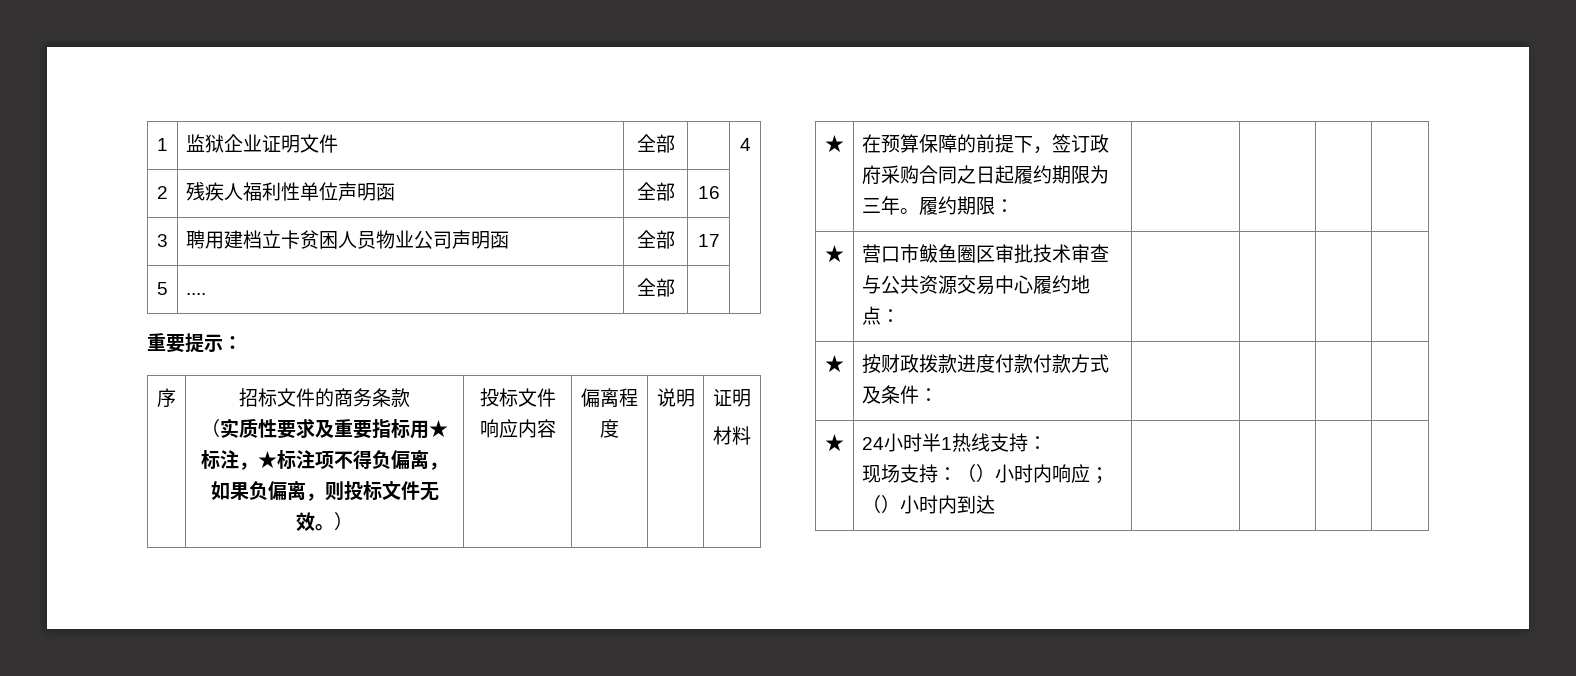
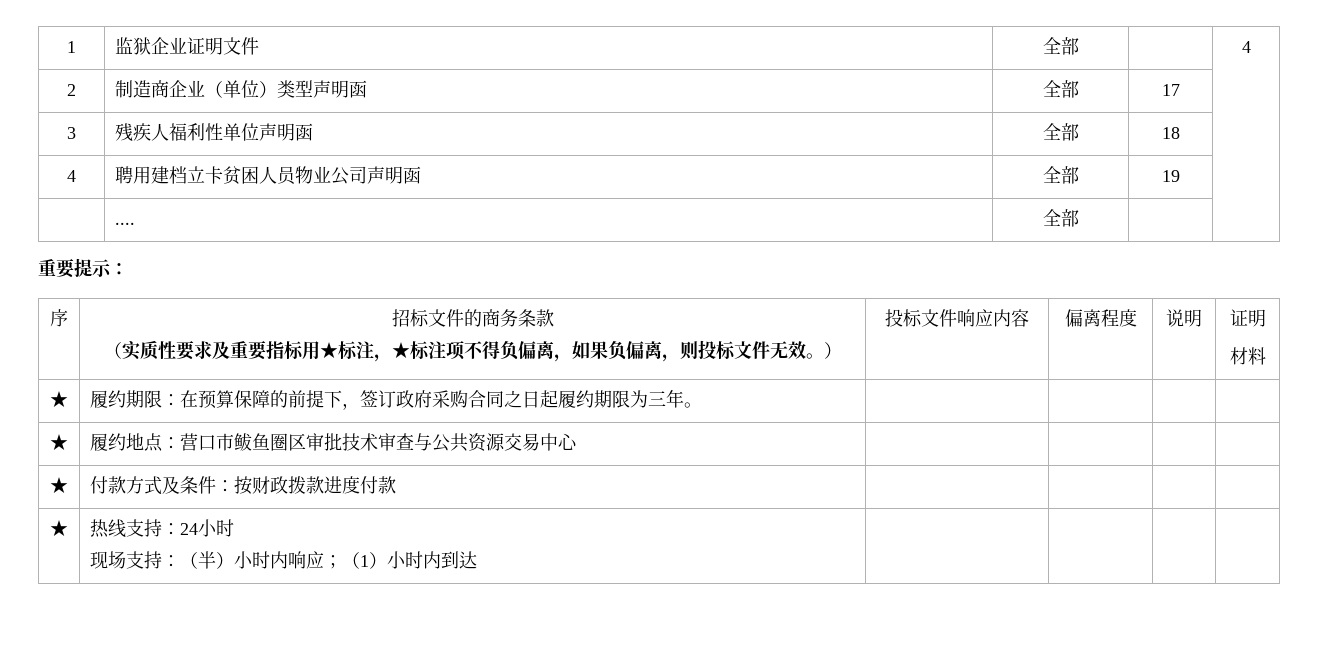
(168, 192) none -> [115,80,368,98] [1042,80,1079,98] [1161,84,1180,96] [67,127,76,139] | 制造商企业（单位）类型声明函 | 全部 | 17 | // 3
[697,186,720,199] [157,234,168,247] 16 | // 3 -> [1161,127,1180,139] [67,170,76,182] 18 | // 4
[697,234,720,247] [157,282,168,295] 17 | // 5 -> [1161,170,1180,182] 19 | //
(844, 143) none -> [90,390,181,408] 履约期限：
[919,196,1015,215] [825,245,844,262] 履约期限： | | | | // ★ | -> [50,434,68,450] [90,433,181,452] | | | | // ★ | 履约地点：
[1033,275,1091,294] [862,306,901,325] [825,355,844,372] 履约地点： | | | | // ★ | -> [50,477,68,493] [90,476,235,495] | | | | // ★ | 付款方式及条件：
[1033,354,1110,373] [862,385,939,404] [825,434,844,451] [862,433,953,452] 付款方式及条件： | | | | // ★ | 24小时半1 -> [50,520,68,536] | | | | // ★ |
(1048, 443) none -> [180,519,235,537] 24小时
(977, 473) none -> [198,551,217,569] 半
(882, 504) none -> [360,555,370,567] 1

